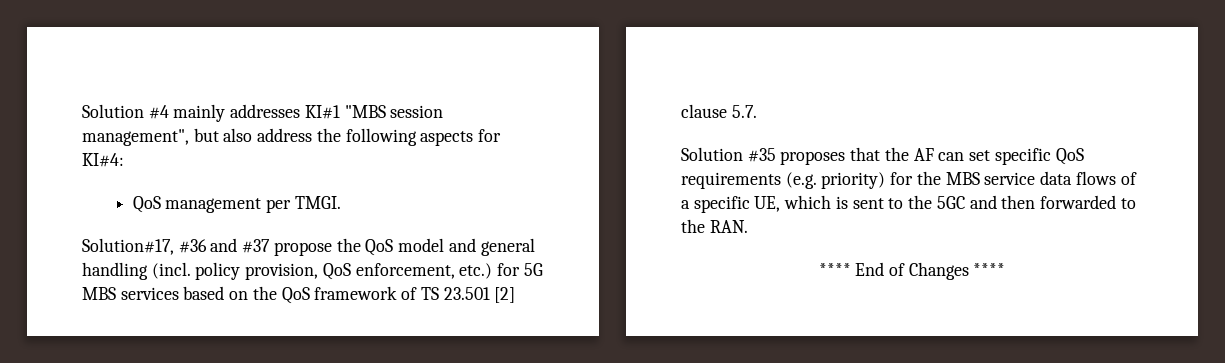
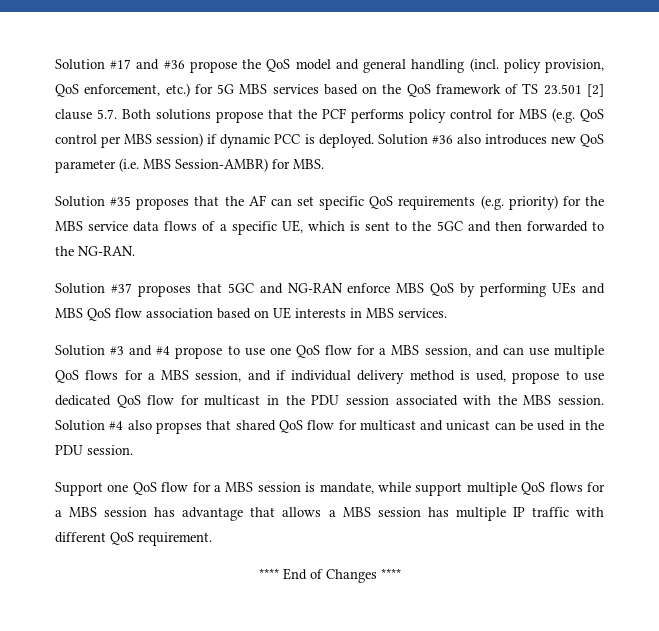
[82,104,444,122] [82,128,502,146] [82,153,124,167] [132,196,341,213] [82,238,271,255] Solution #4 mainly addresses KI#1 "MBS session management", but also address the following aspects for KI#4: // QoS management per TMGI. // Solution#17, #36 and #37 -> [55,59,185,70] Solution #17 and #36
(757, 111) none -> [122,108,604,123] [55,133,604,148] [55,158,324,173] Both solutions propose that the PCF performs policy control for MBS (e.g. QoS control per MBS session) if dynamic PCC is deployed. Solution #36 also introduces new QoS parameter (i.e. MBS Session-AMBR) for MBS.
[709,220,748,233] RAN. -> [78,246,135,256] [55,282,605,297] [55,307,447,321] [55,345,605,359] [55,370,604,384] [55,395,605,408] [55,420,604,434] [55,445,133,455] [55,482,605,496] [55,507,604,521] [55,532,212,546] NG-RAN. // Solution #37 proposes that 5GC and NG-RAN enforce MBS QoS by performing UEs and MBS QoS flow association based on UE interests in MBS services. // Solution #3 and #4 propose to use one QoS flow for a MBS session, and can use multiple QoS flows for a MBS session, and if individual delivery method is used, propose to use dedicated QoS flow for multicast in the PDU session associated with the MBS session. Solution #4 also propses that shared QoS flow for multicast and unicast can be used in the PDU session. // Support one QoS flow for a MBS session is mandate, while support multiple QoS flows for a MBS session has advantage that allows a MBS session has multiple IP traffic with different QoS requirement.

